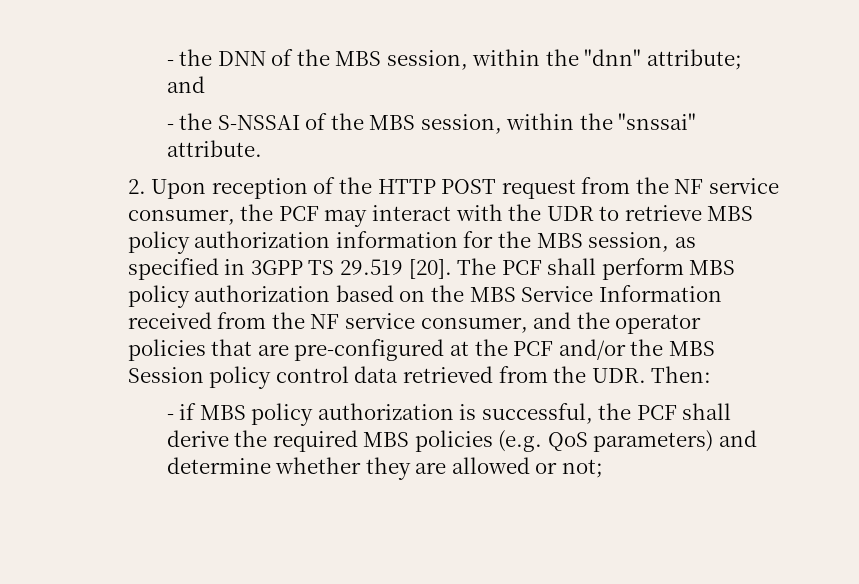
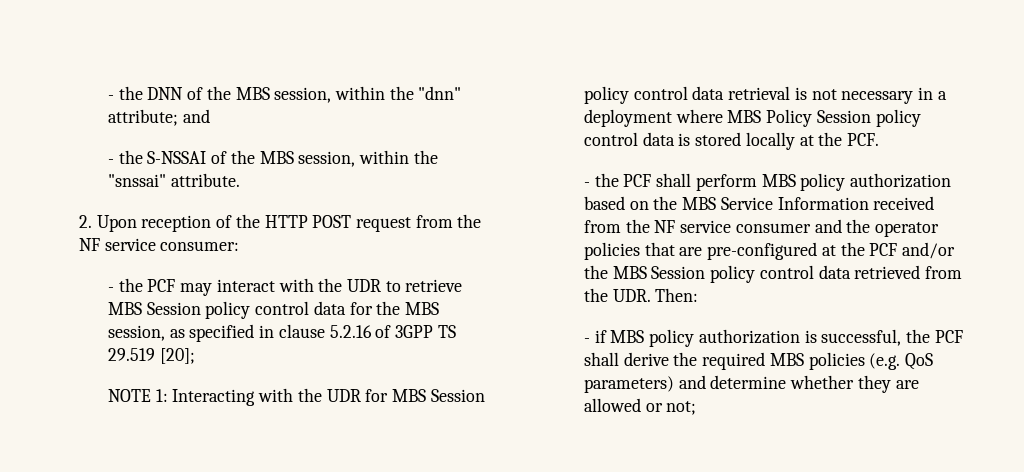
[127,209,235,225] consumer, -> [160,241,240,251] [107,287,114,292] consumer: // -
[127,231,458,254] policy authorization information -> [146,301,346,319] Session policy control data
[250,258,497,279] 3GPP TS 29.519 [20]. The -> [278,324,456,338] [107,348,195,364] [107,388,485,406] [583,86,947,104] [583,109,921,127] [583,132,879,150] [583,173,619,187] clause 5.2.16 of 3GPP TS 29.519 [20]; // NOTE 1: Interacting with the UDR for MBS Session policy control data retrieval is not necessary in a deployment where MBS Policy Session policy control data is stored locally at the PCF. // - the
[420,317,528,333] consumer, -> [735,223,811,233] consumer

